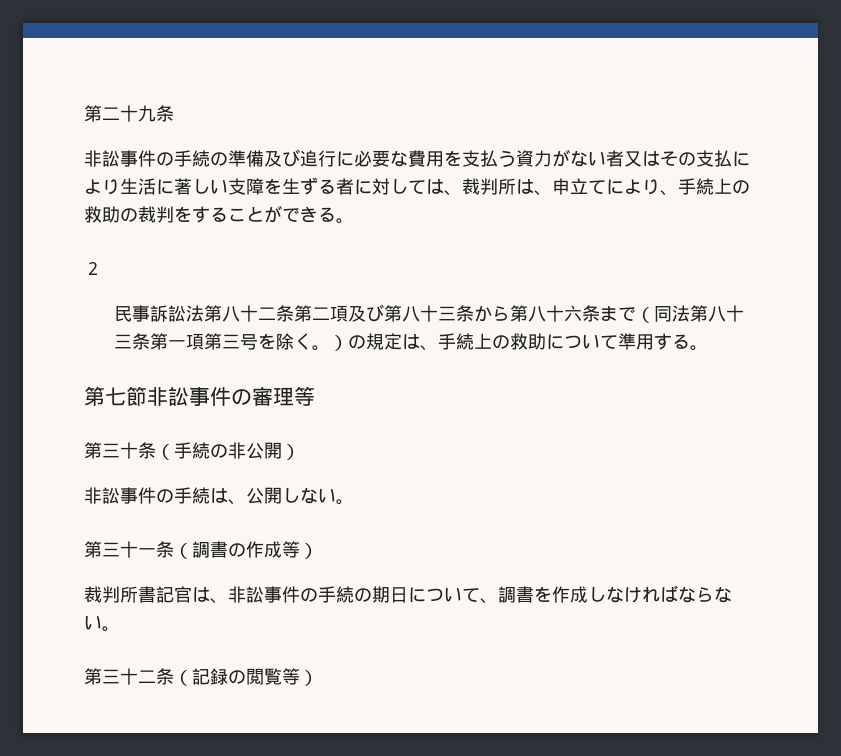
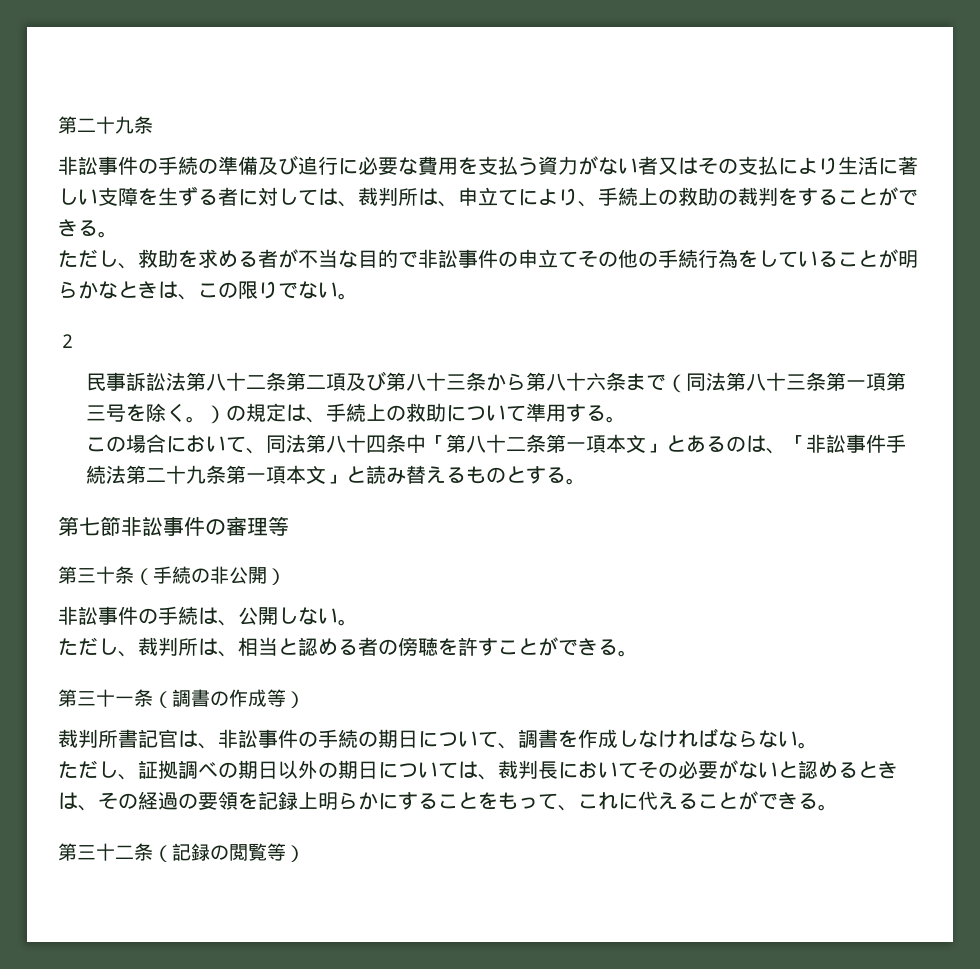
(354, 221) none -> [58,249,918,269] [58,281,358,300] // ただし、救助を求める者が不当な目的で非訟事件の申立てその他の手続行為をしていることが明らかなときは、この限りでない。
(708, 348) none -> [86,434,907,454] [86,465,587,485] // この場合において、同法第八十四条中「第八十二条第一項本文」とあるのは、「非訟事件手続法第二十九条第一項本文」と読み替えるものとする。
(354, 502) none -> [58,637,638,657] // ただし、裁判所は、相当と認める者の傍聴を許すことができる。
(120, 629) none -> [58,760,898,780] [58,791,838,811] // ただし、証拠調べの期日以外の期日については、裁判長においてその必要がないと認めるときは、その経過の要領を記録上明らかにすることをもって、これに代えることができる。

